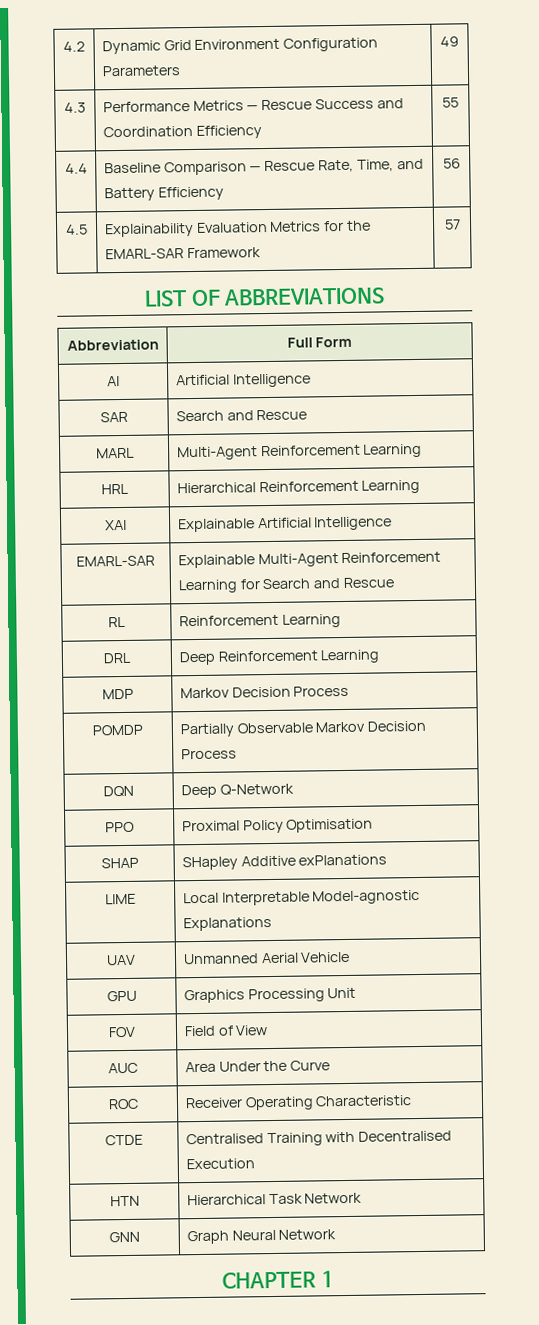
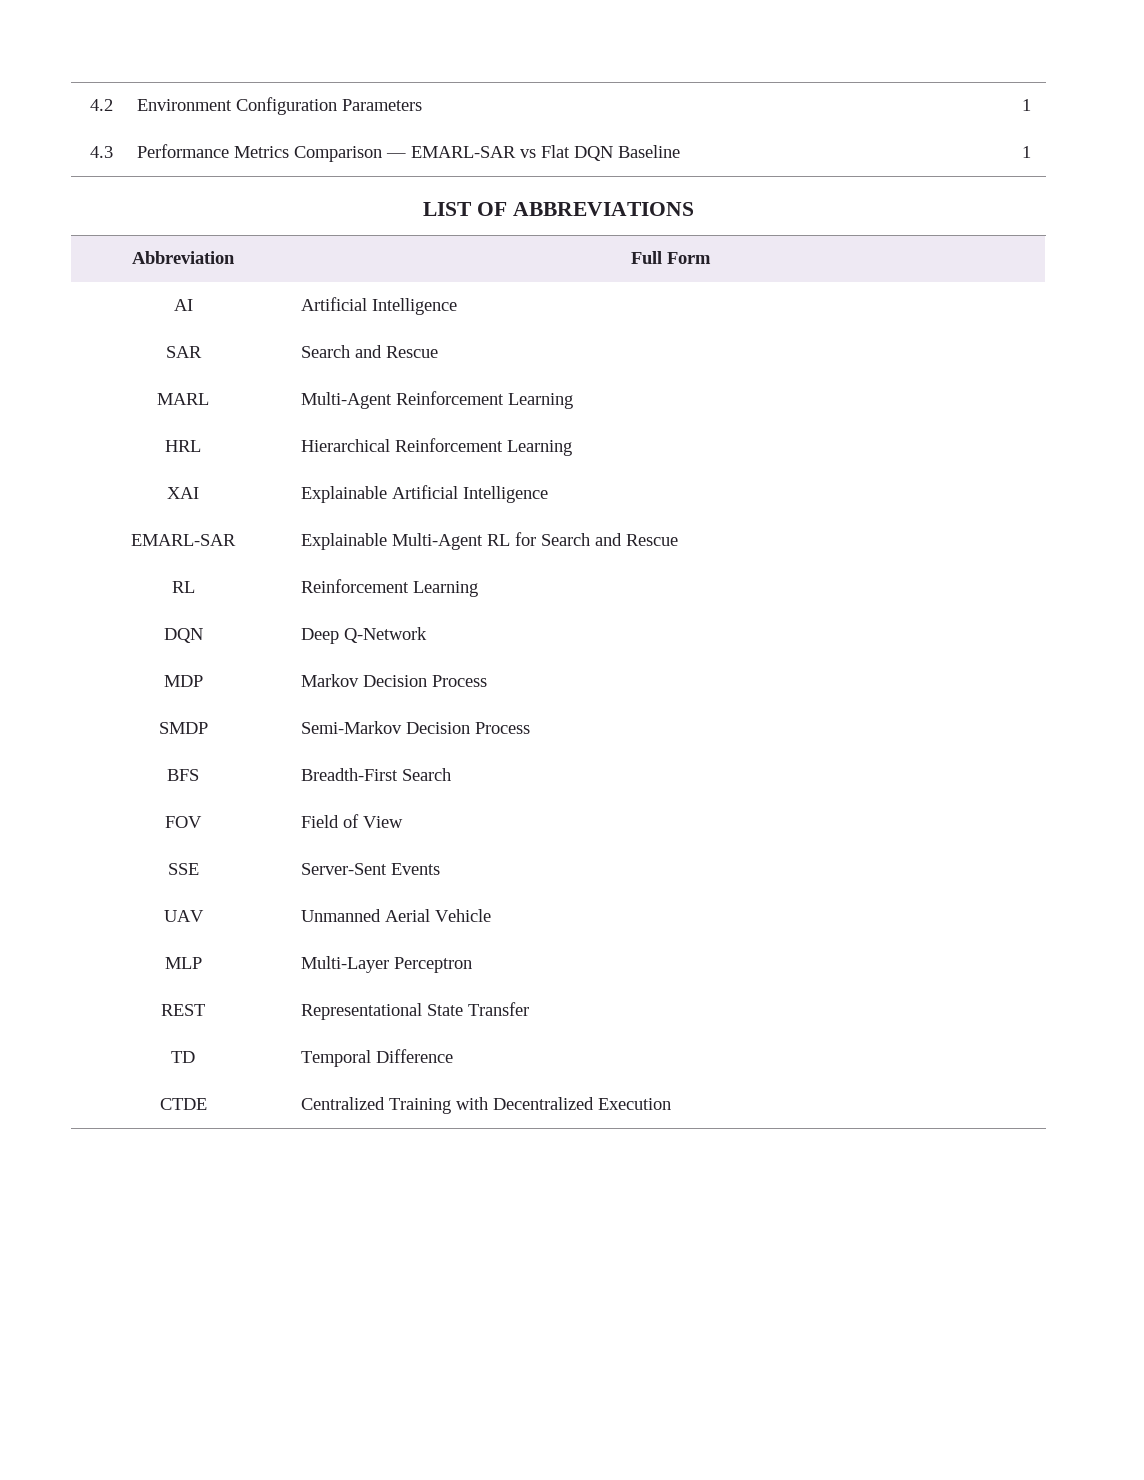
[101,40,192,55] Dynamic Grid -> (113, 105) none
[440,36,459,47] 49 -> [1021,99,1031,111] 1
[246,98,405,111] [102,125,262,139] [442,97,459,108] [64,163,88,174] [103,158,425,176] [103,186,224,202] [442,158,461,169] [66,224,88,235] [104,220,372,238] [104,247,261,260] [443,219,461,230] — Rescue Success and Coordination Efficiency | 55 // 4.4 | Baseline Comparison — Rescue Rate, Time, and Battery Efficiency | 56 // 4.5 | Explainability Evaluation Metrics for the EMARL-SAR Framework | 57 -> [294,145,681,162] [1021,146,1031,158] Comparison — EMARL-SAR vs Flat DQN Baseline | 1
[341,551,442,564] [177,579,238,594] Reinforcement Learning -> [487,534,511,546] RL
[103,652,131,664] [178,649,381,666] DRL | Deep Reinforcement Learning -> [163,628,203,643] [301,627,428,644] DQN | Deep Q-Network
[92,724,143,736] [179,720,427,738] [180,748,237,760] [103,785,134,797] [180,783,294,799] [105,821,135,833] [181,818,374,834] [100,857,139,869] [181,854,388,871] [105,893,136,905] [182,889,421,906] [182,916,272,932] [106,954,136,966] [182,951,351,965] [106,990,137,1002] [183,987,357,1004] [108,1026,136,1038] [183,1025,269,1037] [107,1062,138,1074] [184,1060,331,1073] [107,1098,139,1110] [184,1095,413,1111] POMDP | Partially Observable Markov Decision Process // DQN | Deep Q-Network // PPO | Proximal Policy Optimisation // SHAP | SHapley Additive exPlanations // LIME | Local Interpretable Model-agnostic Explanations // UAV | Unmanned Aerial Vehicle // GPU | Graphics Processing Unit // FOV | Field of View // AUC | Area Under the Curve // ROC | Receiver Operating Characteristic -> [158,722,208,734] [301,721,531,734] [167,769,199,781] [301,768,452,781] [165,816,202,828] [301,814,404,828] [167,863,199,875] [301,863,441,875] [163,910,204,922] [301,909,492,922] [164,957,202,969] [301,956,473,973] [161,1004,205,1016] [301,1002,530,1020] [171,1051,195,1063] [301,1049,454,1067] SMDP | Semi-Markov Decision Process // BFS | Breadth-First Search // FOV | Field of View // SSE | Server-Sent Events // UAV | Unmanned Aerial Vehicle // MLP | Multi-Layer Perceptron // REST | Representational State Transfer // TD | Temporal Difference
[185,1133,264,1145] Centralised -> [301,1097,386,1110] Centralized
[358,1130,453,1142] Decentralised -> [493,1097,595,1110] Decentralized
[109,1195,140,1207] [186,1192,363,1206] [109,1231,140,1243] [186,1229,337,1245] [222,1270,334,1289] // HTN | Hierarchical Task Network // GNN | Graph Neural Network // CHAPTER 1 -> (672, 1104) none

